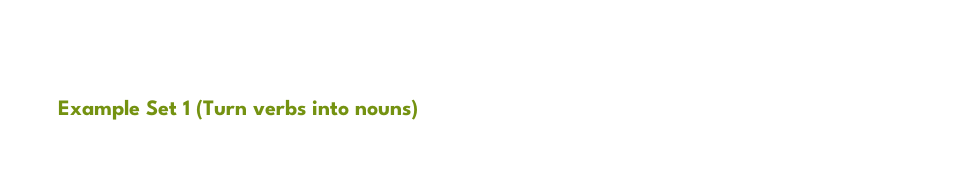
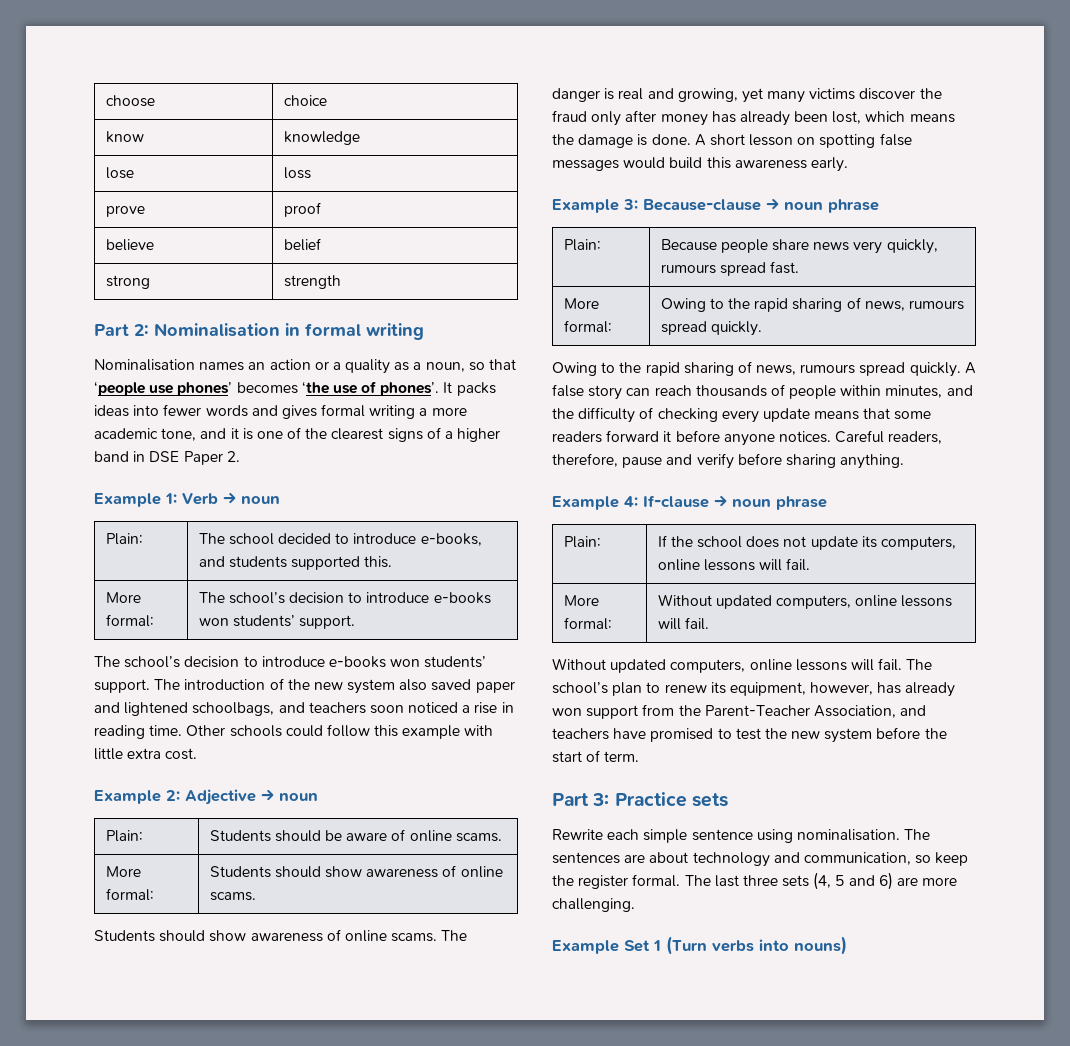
(58, 109) none -> [105,95,155,107] [283,95,327,106] [105,131,144,143] [283,131,360,145] [105,167,134,179] [283,167,311,179] [105,205,145,217] [283,202,321,217] [105,239,154,251] [283,238,321,251] [105,275,150,289] [283,275,341,289] [94,323,424,340] [94,359,517,374] [94,381,496,396] [94,404,467,419] [94,427,501,442] [94,451,240,465] [94,492,280,507] [105,533,143,545] [198,533,482,546] [198,556,393,570] [105,592,141,603] [105,614,154,627] [198,592,491,604] [198,615,356,629] [94,656,487,668] [94,678,515,694] [94,702,514,716] [94,724,494,739] [94,748,198,760] [94,789,318,805] [105,830,143,842] [209,829,502,842] [105,866,141,877] [105,888,154,901] [209,865,503,878] [209,892,256,901] [94,929,468,942] [552,88,942,103] [552,110,955,126] [552,133,912,148] [552,157,848,172] [552,198,879,213] [563,239,601,251] [660,239,938,254] [660,261,800,276] [563,298,599,309] [563,320,612,333] [660,297,964,312] [660,321,762,336] [552,361,976,377] [552,384,973,400] [552,407,932,423] [552,430,943,446] [552,453,905,469] [552,495,827,510] [563,536,601,548] [657,535,956,550] [657,558,811,571] [563,595,599,606] [563,617,612,630] [657,594,953,609] [657,617,709,630] [552,658,933,673] [552,682,956,697] [552,704,927,719] [552,727,947,743] [552,750,640,763] [552,792,728,807] [552,829,931,843] [552,852,969,867] [552,872,958,890] [552,898,635,912] choose | choice // know | knowledge // lose | loss // prove | proof // believe | belief // strong | strength // Part 2: Nominalisation in formal writing // Nominalisation names an action or a quality as a noun, so that ‘people use phones’ becomes ‘the use of phones’. It packs ideas into fewer words and gives formal writing a more academic tone, and it is one of the clearest signs of a higher band in DSE Paper 2. // Example 1: Verb → noun // Plain: | The school decided to introduce e-books, and students supported this. // More formal: | The school’s decision to introduce e-books won students’ support. // The school’s decision to introduce e-books won students’ support. The introduction of the new system also saved paper and lightened schoolbags, and teachers soon noticed a rise in reading time. Other schools could follow this example with little extra cost. // Example 2: Adjective → noun // Plain: | Students should be aware of online scams. // More formal: | Students should show awareness of online scams. // Students should show awareness of online scams. The danger is real and growing, yet many victims discover the fraud only after money has already been lost, which means the damage is done. A short lesson on spotting false messages would build this awareness early. // Example 3: Because-clause → noun phrase // Plain: | Because people share news very quickly, rumours spread fast. // More formal: | Owing to the rapid sharing of news, rumours spread quickly. // Owing to the rapid sharing of news, rumours spread quickly. A false story can reach thousands of people within minutes, and the difficulty of checking every update means that some readers forward it before anyone notices. Careful readers, therefore, pause and verify before sharing anything. // Example 4: If-clause → noun phrase // Plain: | If the school does not update its computers, online lessons will fail. // More formal: | Without updated computers, online lessons will fail. // Without updated computers, online lessons will fail. The school’s plan to renew its equipment, however, has already won support from the Parent-Teacher Association, and teachers have promised to test the new system before the start of term. // Part 3: Practice sets // Rewrite each simple sentence using nominalisation. The sentences are about technology and communication, so keep the register formal. The last three sets (4, 5 and 6) are more challenging. //

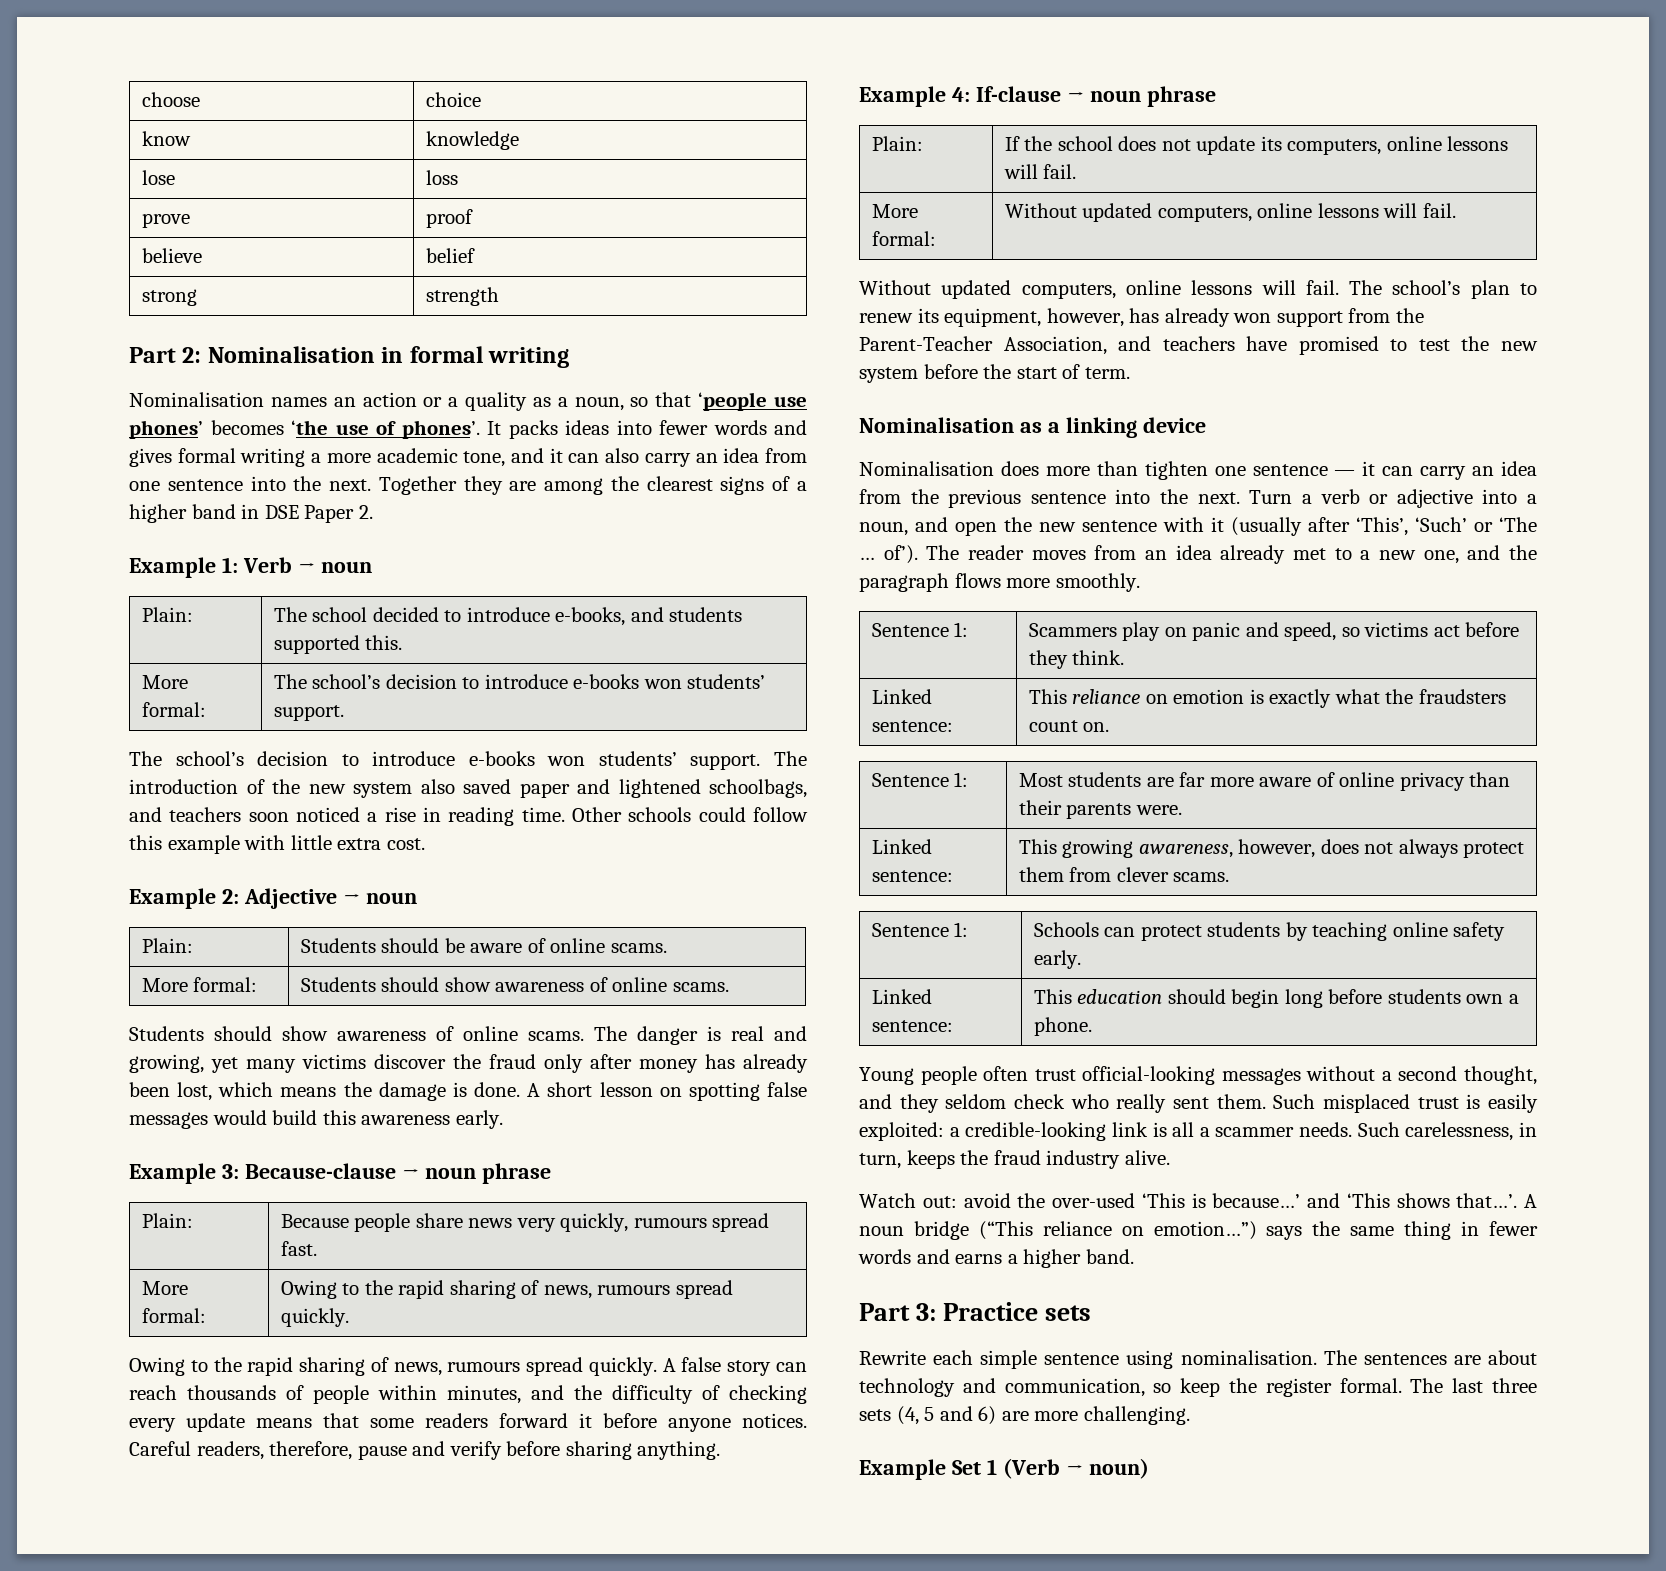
[242,427,302,440] is one of -> [568,448,807,467] [129,476,604,495] can also carry an idea from one sentence into the next. Together they are among
(640, 756) none -> [859,417,1206,438] [859,461,1537,480] [859,489,1538,508] [859,517,1537,536] [859,545,1537,564] [859,573,1140,592] [871,622,969,637] [1028,622,1520,641] [1028,650,1125,669] [871,689,932,704] [871,720,953,732] [1028,689,1506,708] [1028,720,1110,732] [871,772,969,787] [1018,772,1511,791] [1018,800,1182,819] [871,839,932,854] [871,870,953,882] [1018,839,1525,858] [1018,867,1230,882] [871,922,969,937] [1033,922,1506,941] [1033,950,1081,969] [871,989,932,1004] [871,1020,953,1032] [1033,989,1519,1008] [1033,1017,1092,1036] [859,1066,1537,1085] [859,1094,1538,1113] [859,1122,1537,1141] [859,1150,1170,1169] [859,1193,1537,1208] [859,1221,1538,1240] [858,1249,1134,1268] // Nominalisation as a linking device // Nominalisation does more than tighten one sentence — it can carry an idea from the previous sentence into the next. Turn a verb or adjective into a noun, and open the new sentence with it (usually after ‘This’, ‘Such’ or ‘The … of’). The reader moves from an idea already met to a new one, and the paragraph flows more smoothly. // Sentence 1: | Scammers play on panic and speed, so victims act before they think. // Linked sentence: | This reliance on emotion is exactly what the fraudsters count on. // Sentence 1: | Most students are far more aware of online privacy than their parents were. // Linked sentence: | This growing awareness, however, does not always protect them from clever scams. // Sentence 1: | Schools can protect students by teaching online safety early. // Linked sentence: | This education should begin long before students own a phone. // Young people often trust official-looking messages without a second thought, and they seldom check who really sent them. Such misplaced trust is easily exploited: a credible-looking link is all a scammer needs. Such carelessness, in turn, keeps the fraud industry alive. // Watch out: avoid the over-used ‘This is because…’ and ‘This shows that…’. A noun bridge (“This reliance on emotion…”) says the same thing in fewer words and earns a higher band.
[666,936,847,955] (Turn verbs into nouns) -> [1002,1458,1149,1479] (Verb → noun)

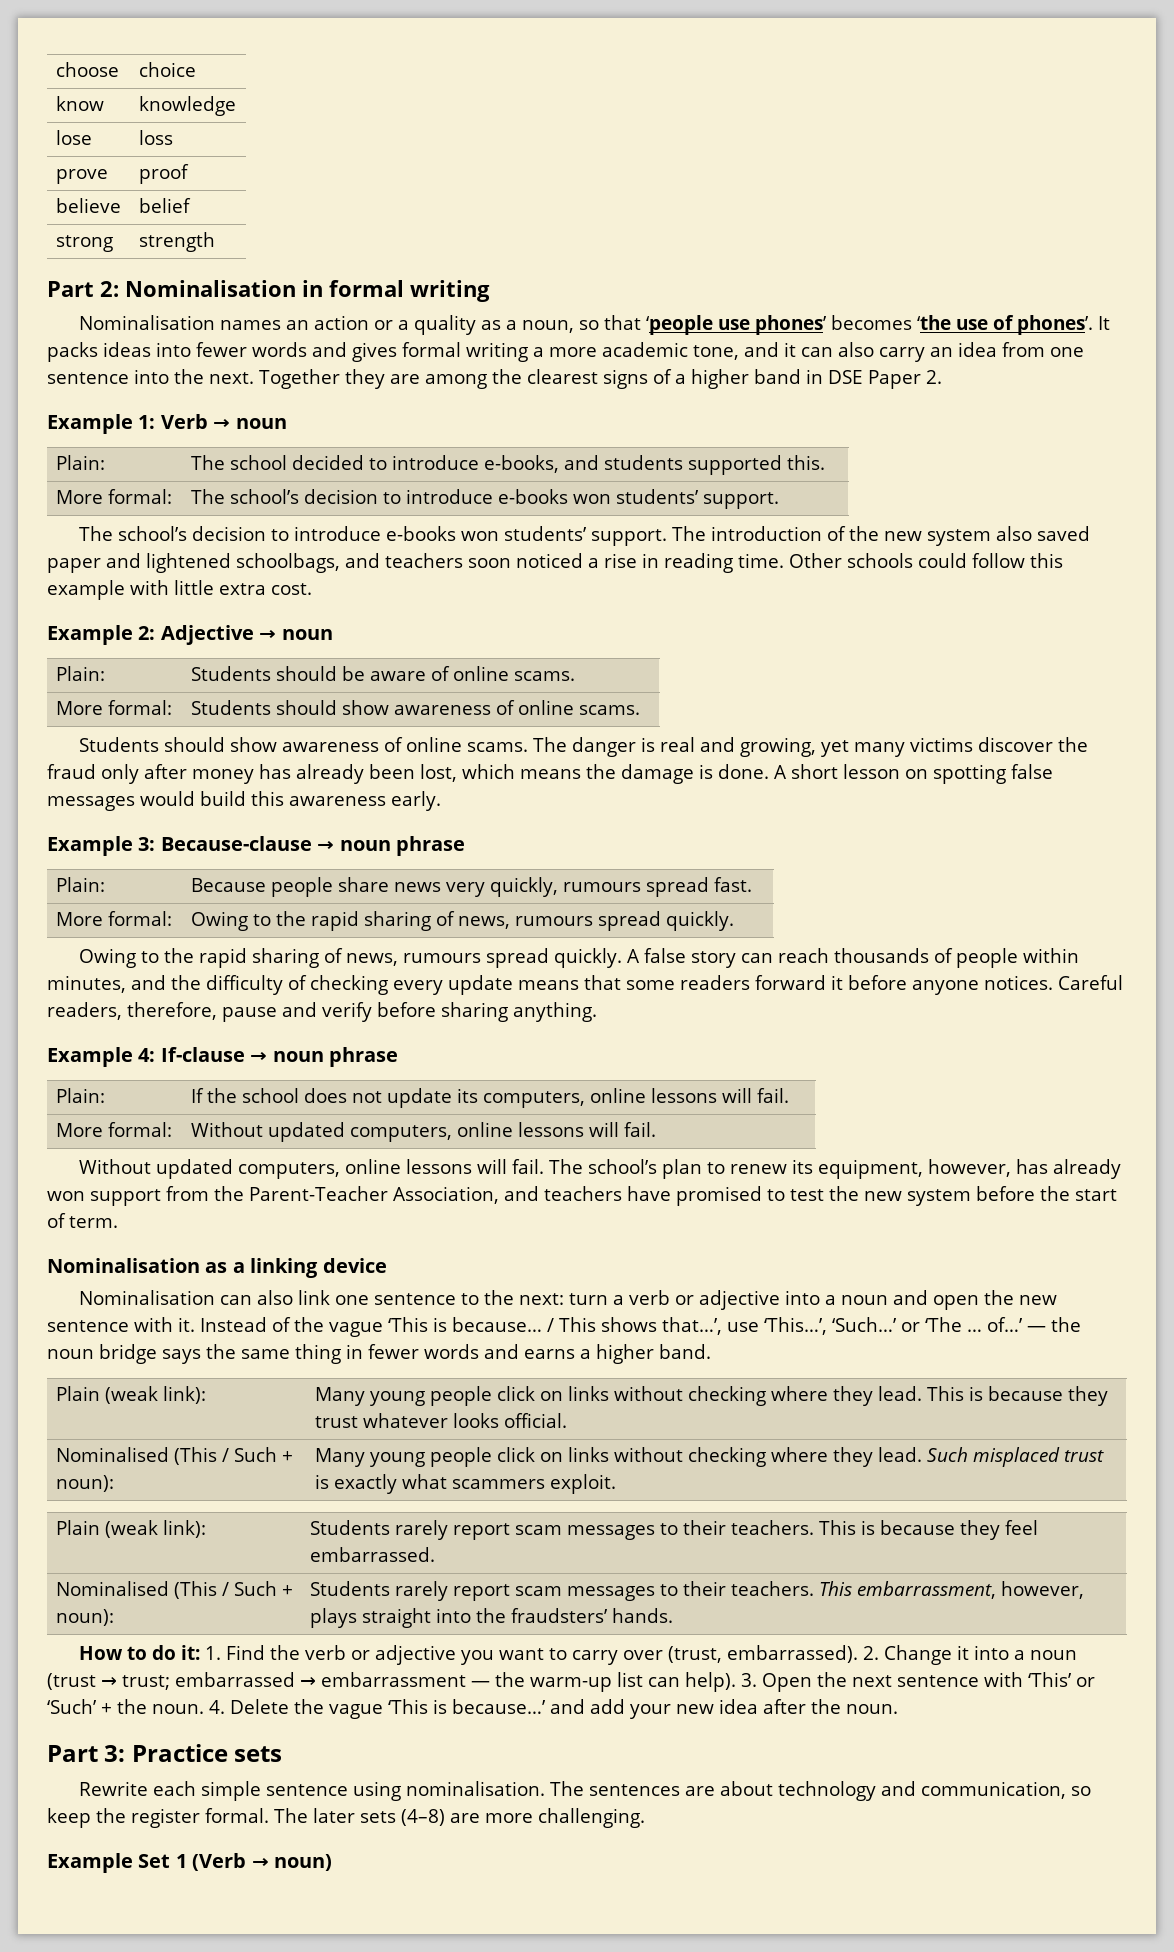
[1000,461,1537,480] [859,489,1293,508] does more than tighten one sentence — it can carry an idea from the previous sentence into the next. Turn -> [219,1290,608,1305] can also link one sentence to the next: turn
[859,522,908,536] noun, -> [840,1295,888,1305] noun
[1211,517,1537,536] [859,545,1537,564] [859,573,1140,592] [871,622,969,637] [1028,622,1520,641] [1028,650,1125,669] [871,689,932,704] [871,720,953,732] [1028,689,1506,708] [1028,720,1110,732] [871,772,969,787] [1018,772,1511,791] [1018,800,1182,819] [871,839,932,854] [871,870,953,882] [1018,839,1525,858] [1018,867,1230,882] [871,922,969,937] [1033,922,1506,941] [1033,950,1081,969] [871,989,932,1004] [871,1020,953,1032] [1033,989,1519,1008] [1033,1017,1092,1036] [859,1066,1537,1085] [859,1094,1538,1113] [859,1122,1537,1141] [859,1150,1170,1169] [859,1193,1537,1208] [859,1221,1257,1240] it (usually after ‘This’, ‘Such’ or ‘The … of’). The reader moves from an idea already met to a new one, and the paragraph flows more smoothly. // Sentence 1: | Scammers play on panic and speed, so victims act before they think. // Linked sentence: | This reliance on emotion is exactly what the fraudsters count on. // Sentence 1: | Most students are far more aware of online privacy than their parents were. // Linked sentence: | This growing awareness, however, does not always protect them from clever scams. // Sentence 1: | Schools can protect students by teaching online safety early. // Linked sentence: | This education should begin long before students own a phone. // Young people often trust official-looking messages without a second thought, and they seldom check who really sent them. Such misplaced trust is easily exploited: a credible-looking link is all a scammer needs. Such carelessness, in turn, keeps the fraud industry alive. // Watch out: avoid the over-used ‘This is because…’ and ‘This shows that…’. A noun bridge (“This reliance on emotion…”) -> [178,1317,1081,1337] [47,1344,157,1364] it. Instead of the vague ‘This is because… / This shows that…’, use ‘This…’, ‘Such…’ or ‘The … of…’ — the noun bridge
(1134, 1256) none -> [55,1386,206,1404] [314,1386,1108,1406] [314,1413,567,1428] [55,1447,293,1465] [55,1475,114,1492] [314,1447,1104,1467] [314,1474,616,1494] [55,1520,206,1538] [309,1520,1038,1540] [309,1547,435,1562] [55,1581,293,1599] [55,1609,114,1626] [309,1581,1084,1601] [309,1608,673,1628] [78,1645,1077,1665] [47,1672,1095,1692] [47,1699,898,1719] // Plain (weak link): | Many young people click on links without checking where they lead. This is because they trust whatever looks official. // Nominalised (This / Such + noun): | Many young people click on links without checking where they lead. Such misplaced trust is exactly what scammers exploit. // Plain (weak link): | Students rarely report scam messages to their teachers. This is because they feel embarrassed. // Nominalised (This / Such + noun): | Students rarely report scam messages to their teachers. This embarrassment, however, plays straight into the fraudsters’ hands. // How to do it: 1. Find the verb or adjective you want to carry over (trust, embarrassed). 2. Change it into a noun (trust → trust; embarrassed → embarrassment — the warm-up list can help). 3. Open the next sentence with ‘This’ or ‘Such’ + the noun. 4. Delete the vague ‘This is because…’ and add your new idea after the noun.
[1452,1378,1537,1393] [859,1406,997,1425] last three sets (4, 5 and 6) -> [313,1808,445,1826] later sets (4–8)

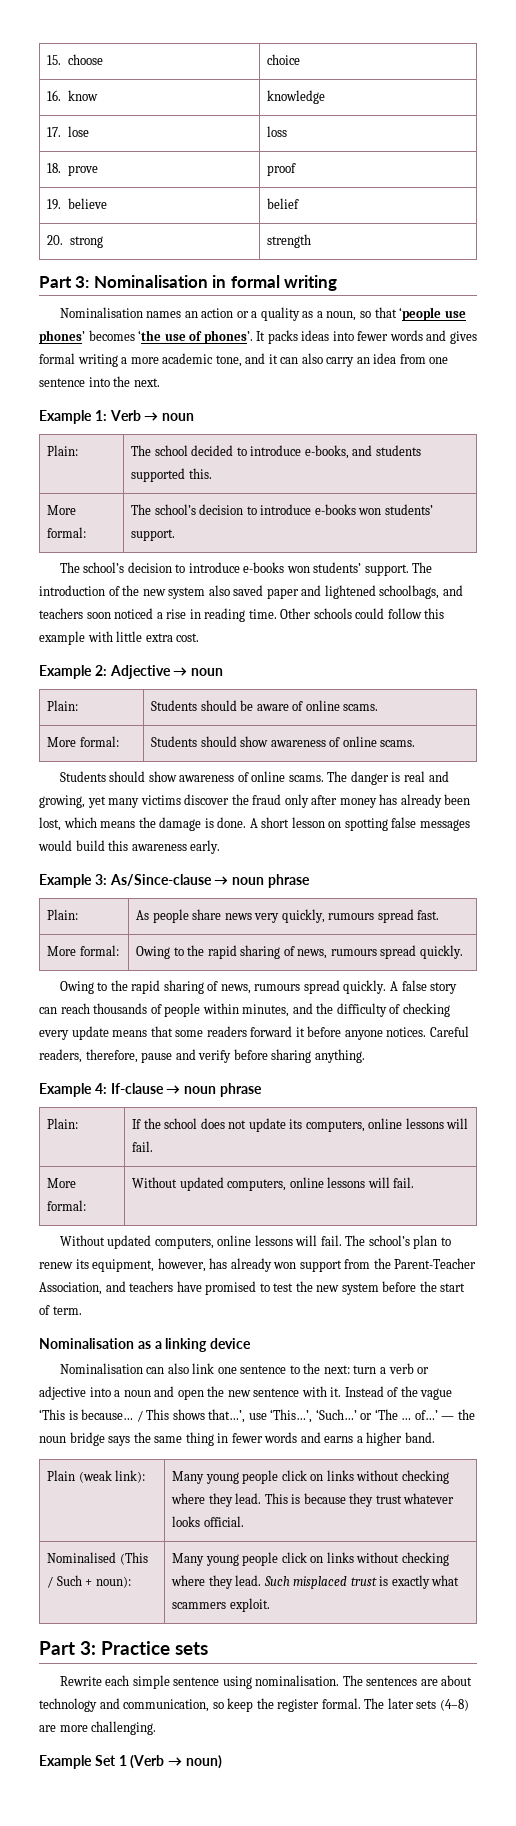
(55, 69) none -> [47,55,62,65] 15.
(196, 69) none -> [47,90,62,101] 16.
(236, 106) none -> [47,127,62,137] 17.
(173, 137) none -> [47,163,62,173] 18.
(189, 174) none -> [47,199,62,210] 19.
(191, 205) none -> [47,235,64,245] 20.
[100,281,119,297] 2: -> [75,276,90,288] 3:
[259,369,942,389] Together they are among the clearest signs of a higher band in DSE Paper 2. -> (160, 382) none
[160,836,465,856] [55,877,105,892] [190,878,266,892] Because-clause → noun phrase // Plain: | Because -> [109,874,310,888] [47,909,79,920] [136,910,150,920] As/Since-clause → noun phrase // Plain: | As
[55,1520,206,1538] [309,1520,1038,1540] [309,1547,435,1562] [55,1581,293,1599] [55,1609,114,1626] [309,1581,1084,1601] [309,1608,673,1628] [78,1645,1077,1665] [47,1672,1095,1692] [47,1699,898,1719] // Plain (weak link): | Students rarely report scam messages to their teachers. This is because they feel embarrassed. // Nominalised (This / Such + noun): | Students rarely report scam messages to their teachers. This embarrassment, however, plays straight into the fraudsters’ hands. // How to do it: 1. Find the verb or adjective you want to carry over (trust, embarrassed). 2. Change it into a noun (trust → trust; embarrassed → embarrassment — the warm-up list can help). 3. Open the next sentence with ‘This’ or ‘Such’ + the noun. 4. Delete the vague ‘This is because…’ and add your new idea after the noun. -> (270, 1605) none

